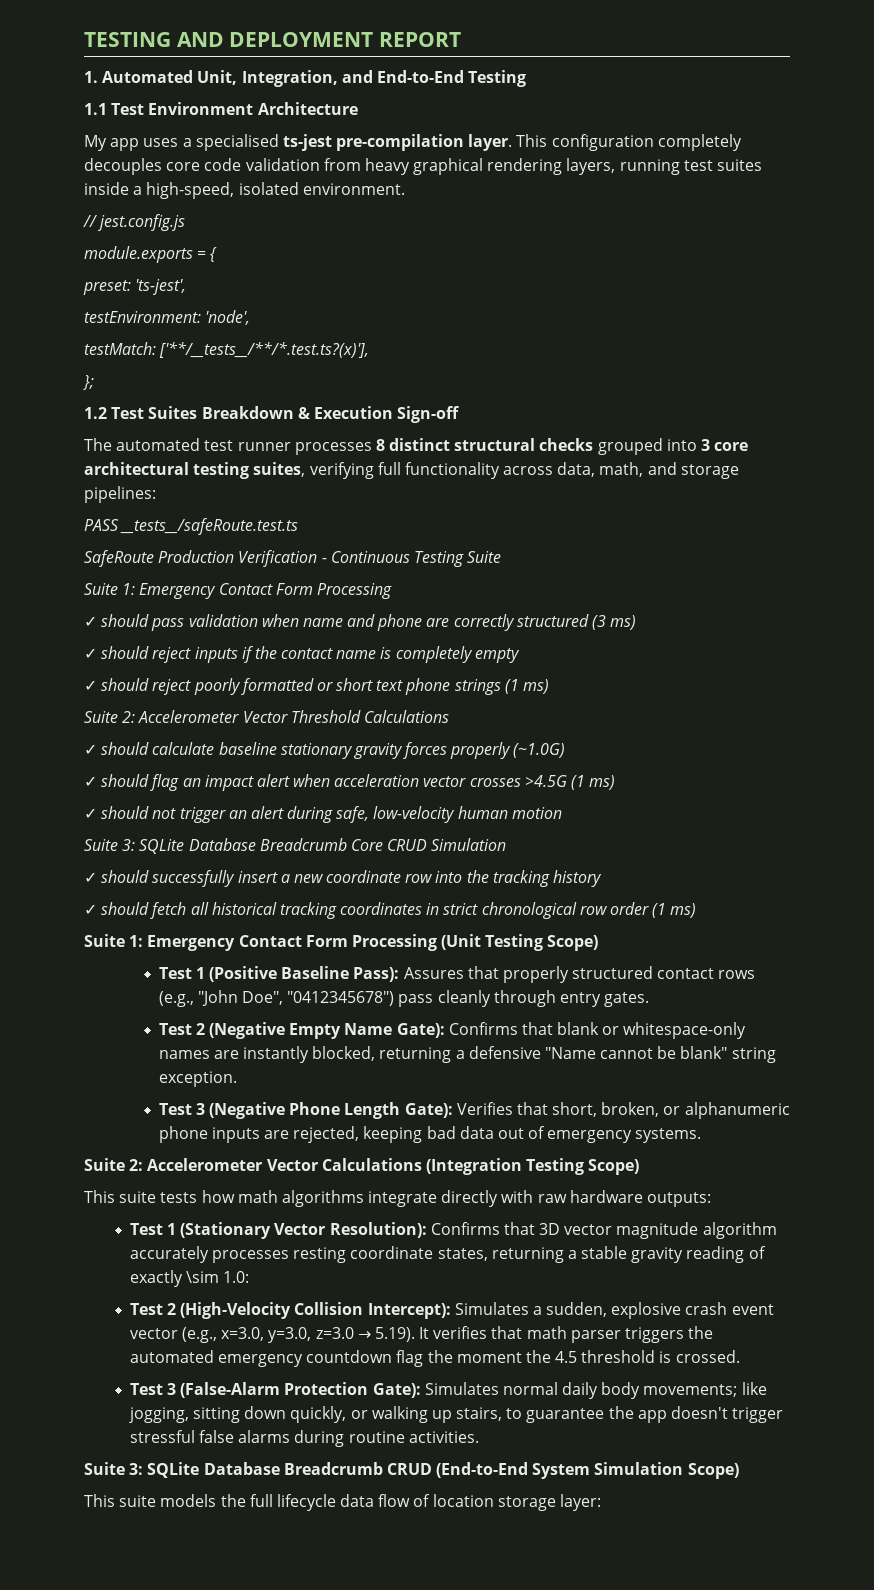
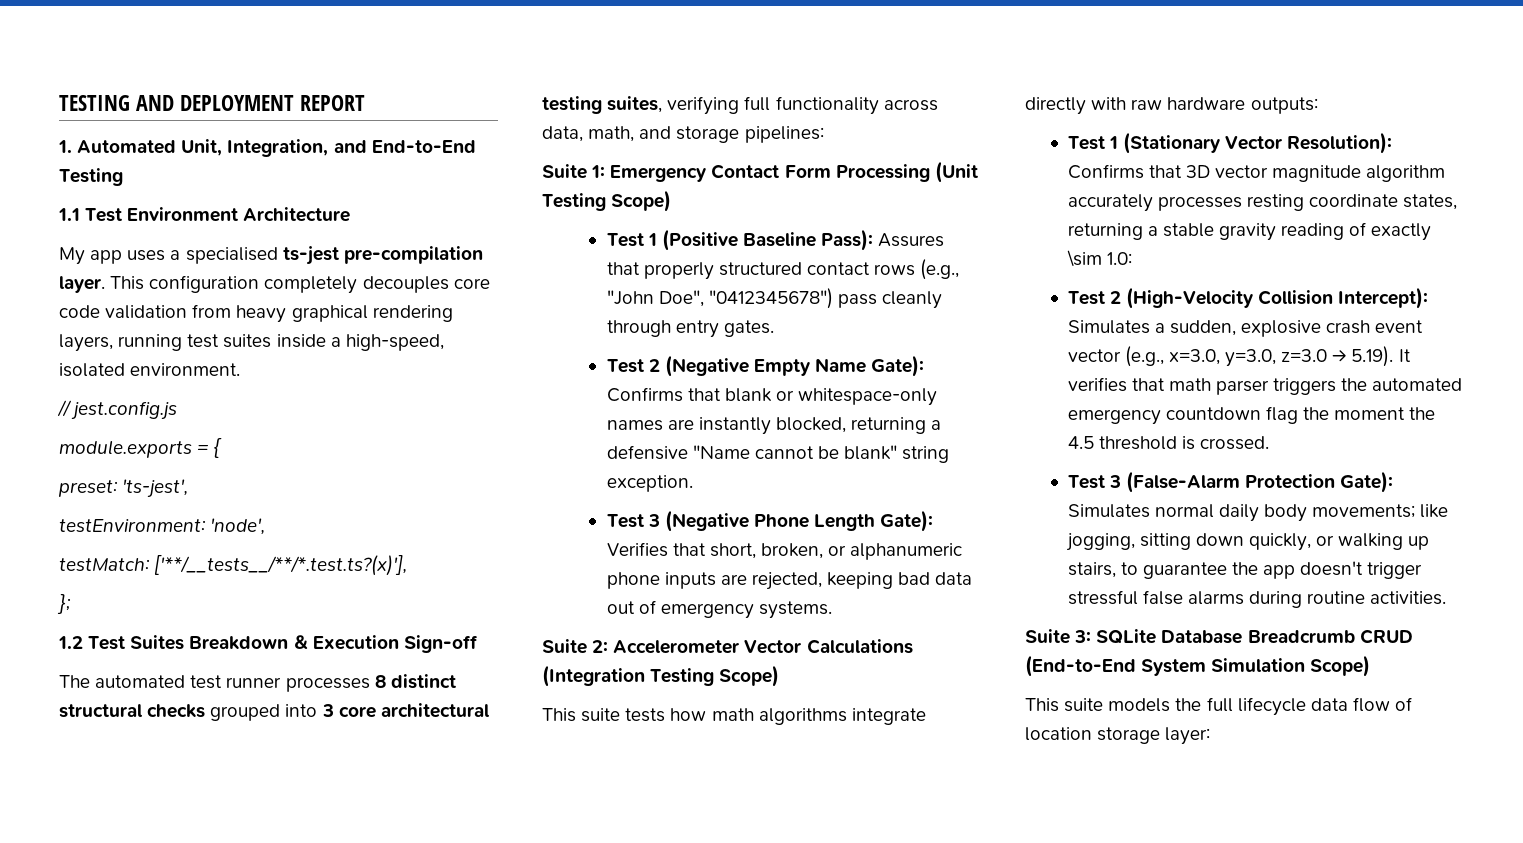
[84,518,299,535] [84,550,502,567] [84,583,392,599] [84,614,637,631] [84,646,520,663] [84,678,550,695] [84,710,449,723] [84,742,566,759] [84,774,616,791] [84,806,562,823] [84,838,507,854] [84,870,603,887] [84,902,697,919] // PASS __tests__/safeRoute.test.ts // SafeRoute Production Verification - Continuous Testing Suite // Suite 1: Emergency Contact Form Processing // ✓ should pass validation when name and phone are correctly structured (3 ms) // ✓ should reject inputs if the contact name is completely empty // ✓ should reject poorly formatted or short text phone strings (1 ms) // Suite 2: Accelerometer Vector Threshold Calculations // ✓ should calculate baseline stationary gravity forces properly (~1.0G) // ✓ should flag an impact alert when acceleration vector crosses >4.5G (1 ms) // ✓ should not trigger an alert during safe, low-velocity human motion // Suite 3: SQLite Database Breadcrumb Core CRUD Simulation // ✓ should successfully insert a new coordinate row into the tracking history // ✓ should fetch all historical tracking coordinates in strict chronological row order (1 ms) -> (824, 134) none

